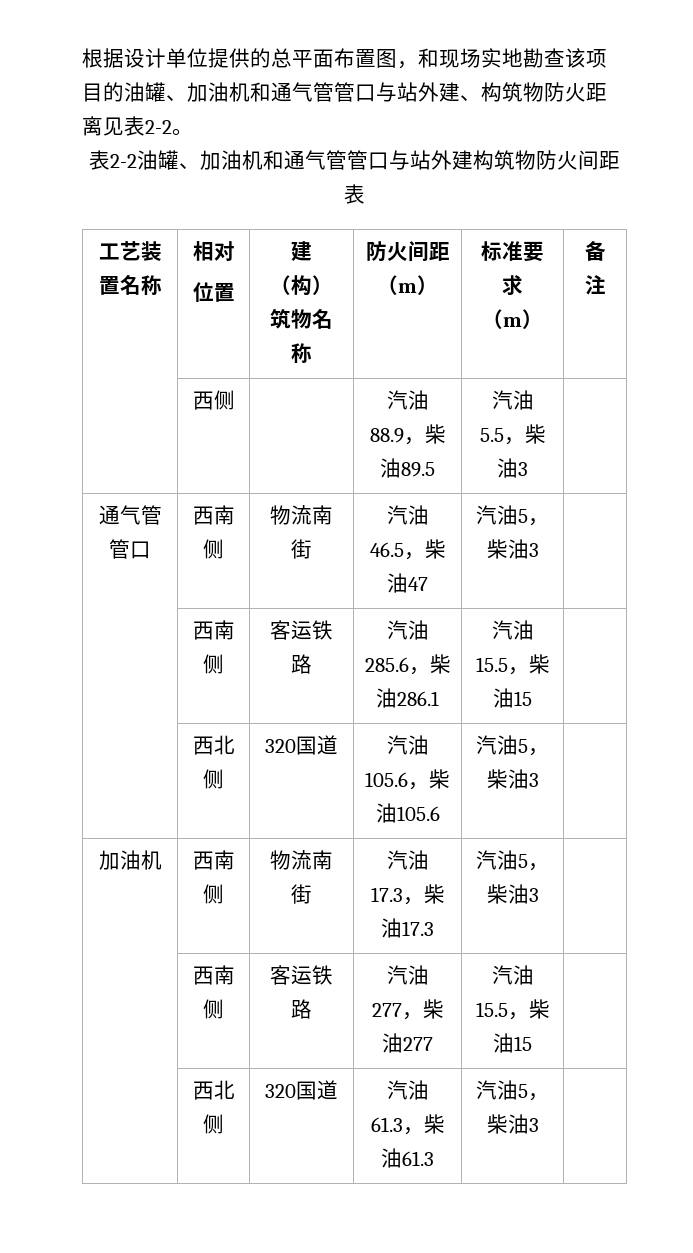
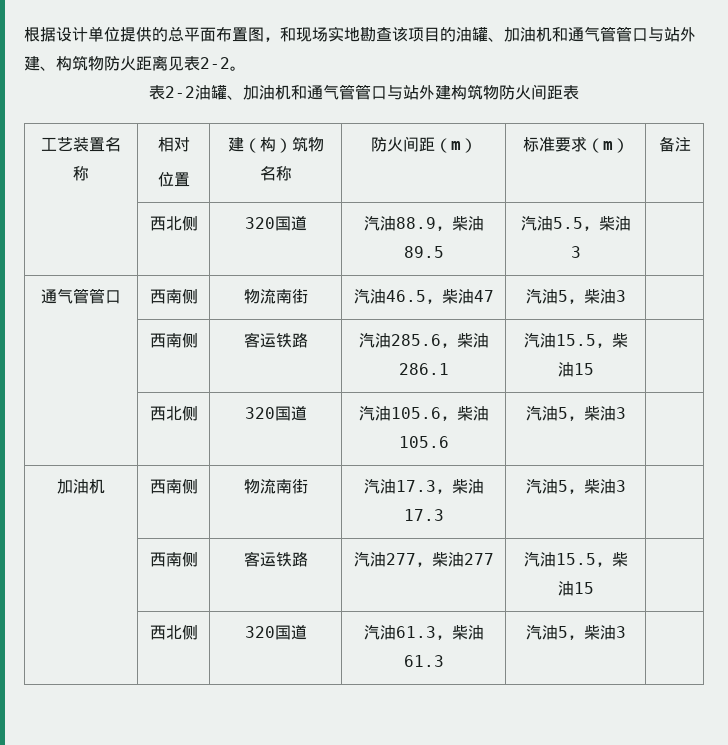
[213,390,235,410] 侧 | -> [165,216,198,231] [244,216,307,231] 北侧 | 320国道

